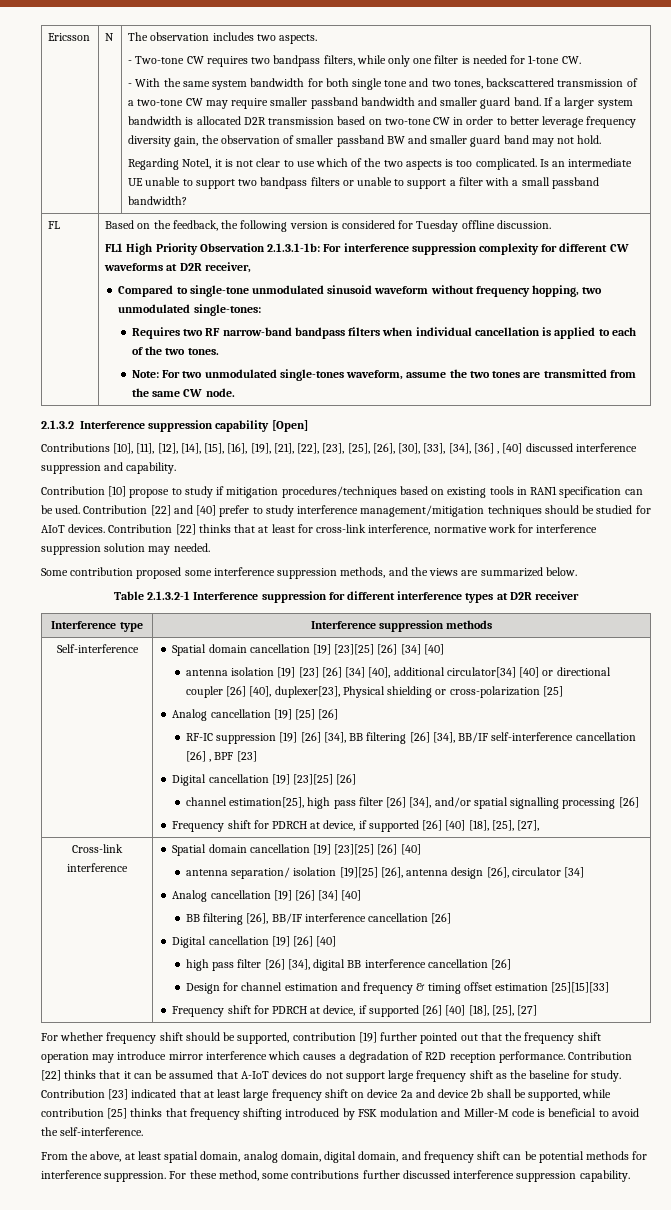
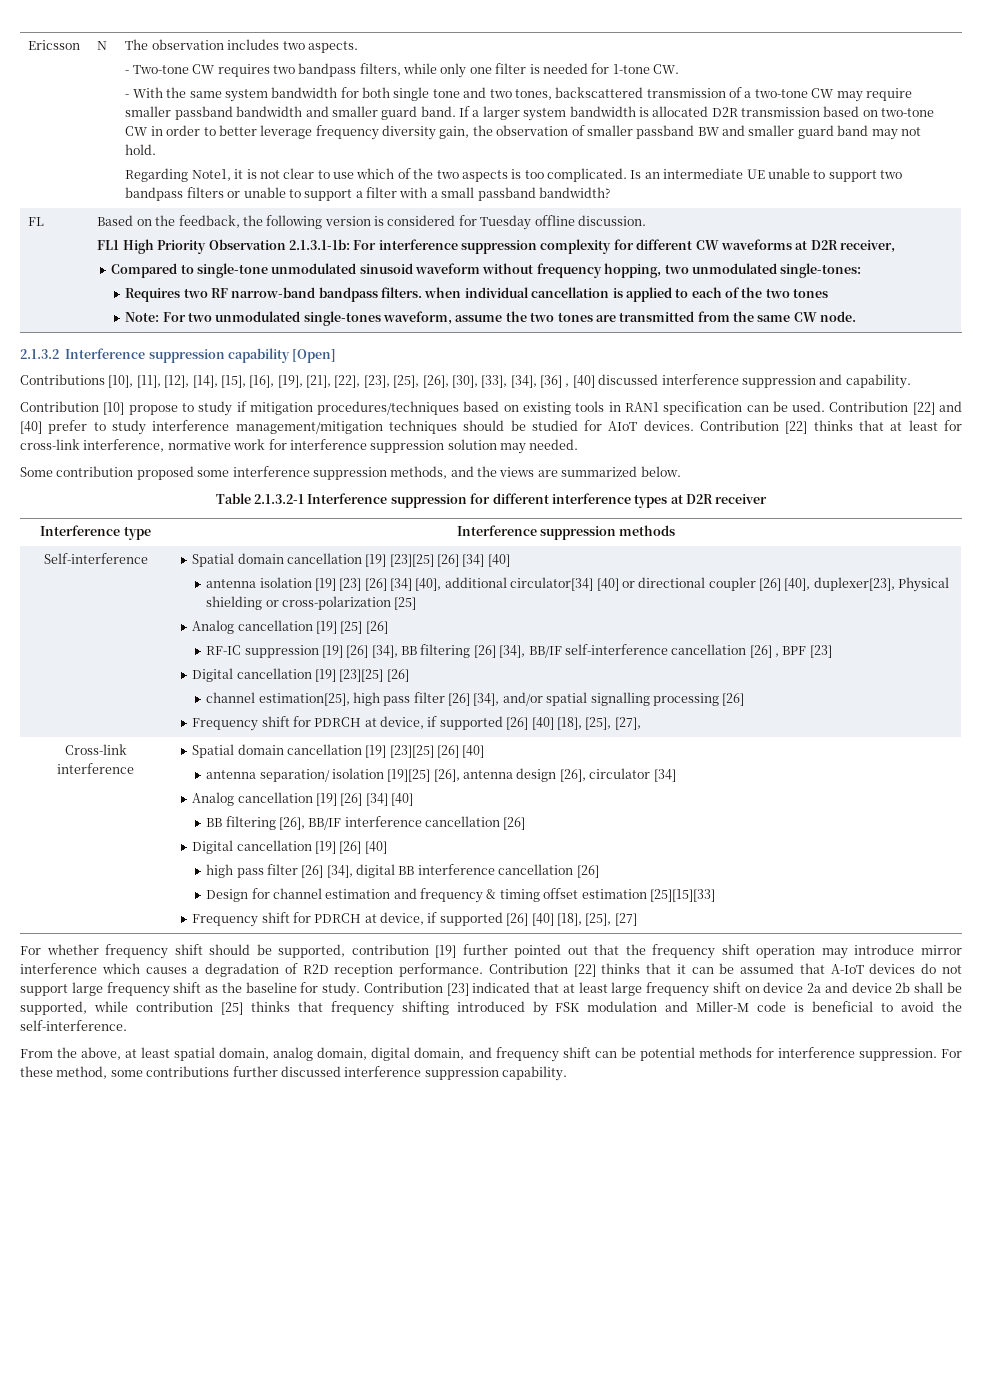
[348,327,381,336] filters -> [381,287,423,298] filters.
[187,348,219,355] tones. -> [793,289,829,298] tones

